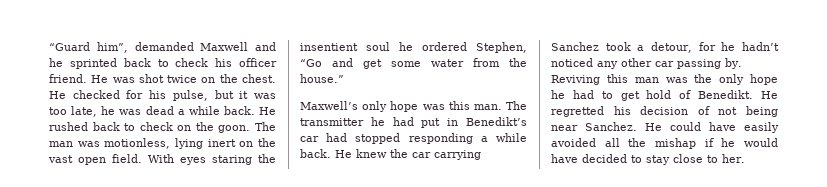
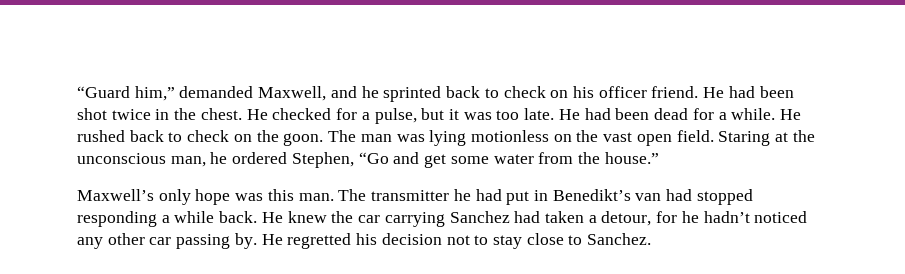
[96,42,249,53] him”, demanded Maxwell -> [134,86,327,101] him,” demanded Maxwell,
(209, 62) none -> [550,90,569,98] on
[112,77,135,83] was -> [728,86,794,98] had been
[201,77,216,83] on -> [155,109,170,120] in
[149,90,167,99] his -> [361,112,370,120] a
[71,106,255,117] late, he was dead a while back. -> [524,108,776,120] late. He had been dead for a while.
[104,138,236,149] motionless, lying inert -> [429,130,549,146] lying motionless
[148,154,276,165] [300,42,390,51] With eyes staring the insentient soul -> [718,130,815,146] [77,153,206,167] Staring at the unconscious man,
[300,136,319,142] car -> [635,193,662,201] van
[605,42,631,51] took -> [514,211,584,223] had taken
[551,74,778,85] [551,90,778,101] [551,106,778,117] [551,122,779,133] [551,138,778,149] [551,154,627,163] Reviving this man was the only hope he had to get hold of Benedikt. He regretted his decision of not being near Sanchez. He could have easily avoided all the mishap if he would have decided -> [261,233,470,249] He regretted his decision not
[722,154,745,163] her. -> [587,233,652,245] Sanchez.

